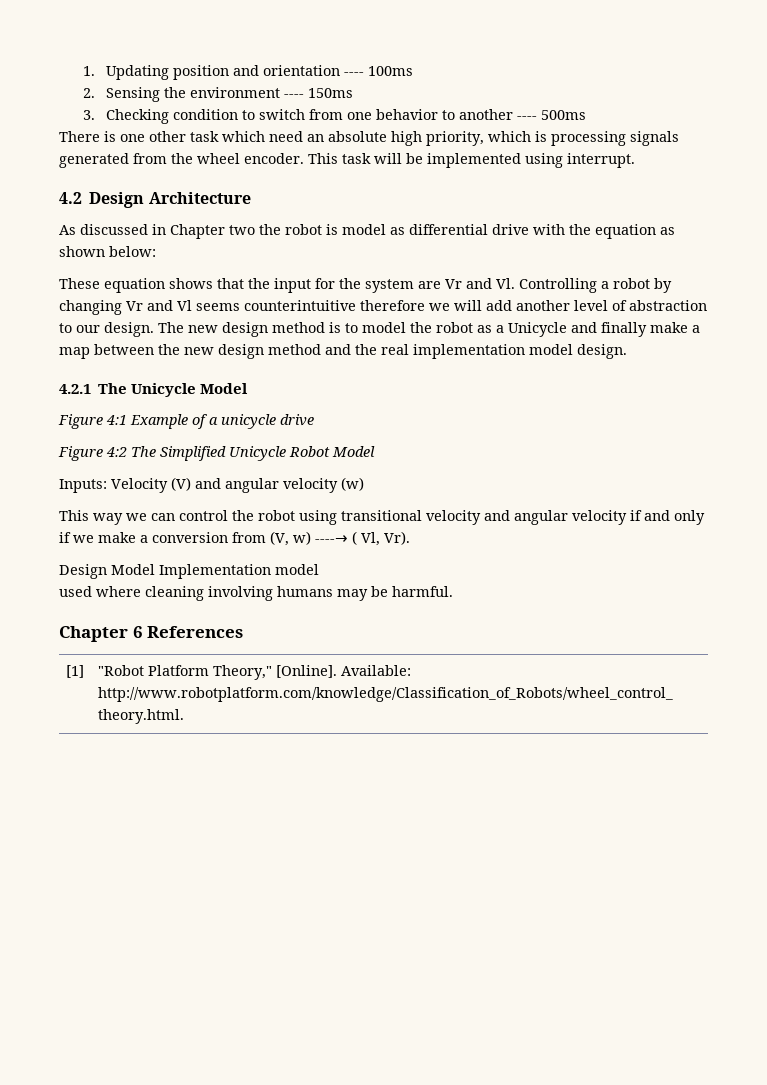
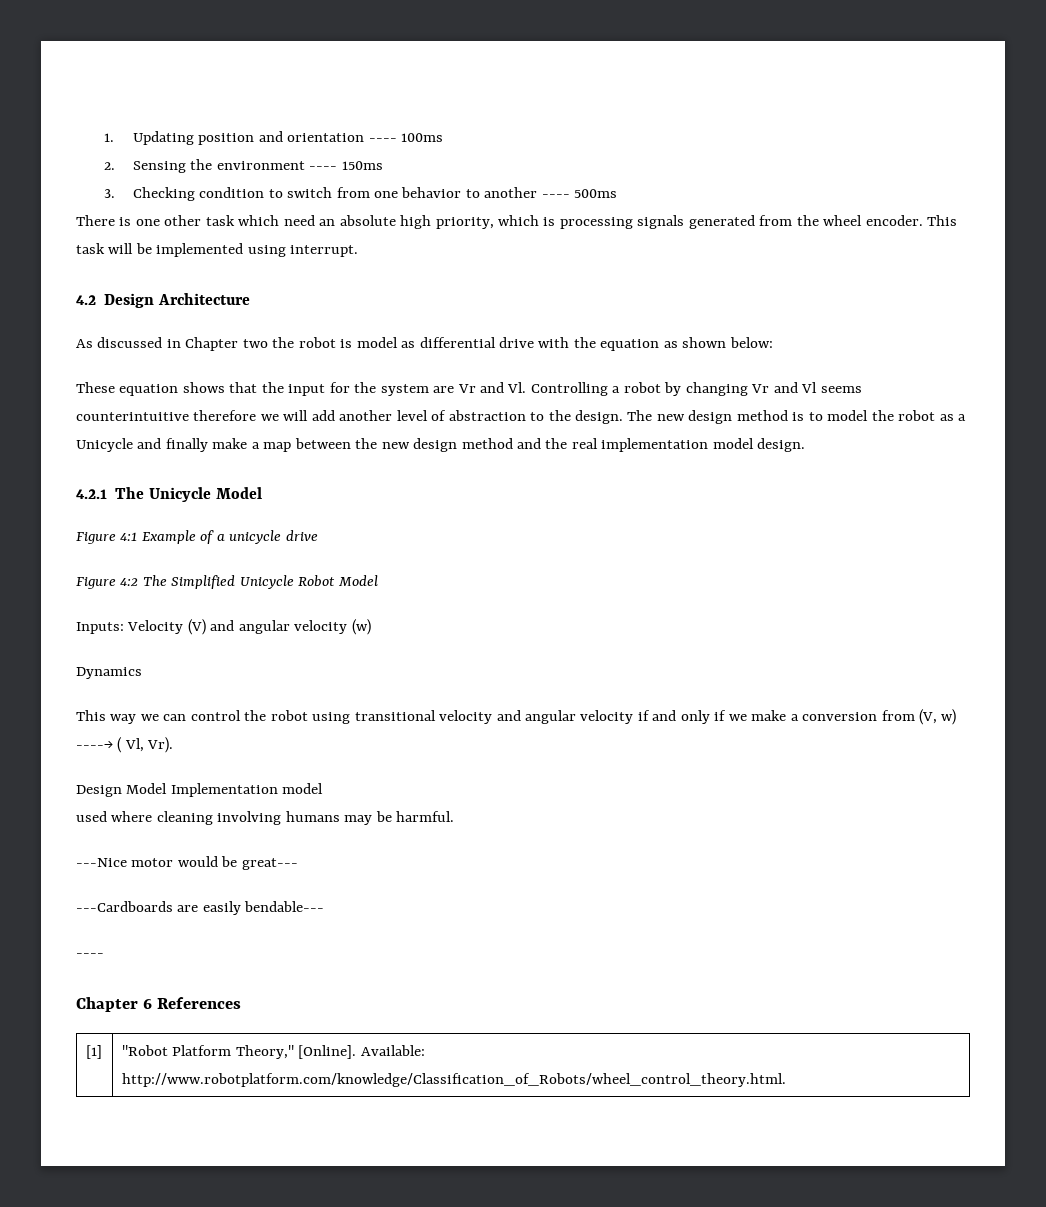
[76,325,100,333] our -> [548,410,571,421] the
(364, 484) none -> [76,667,142,679] // Dynamics
(453, 591) none -> [76,856,298,870] [76,901,325,915] [76,953,104,957] // ---Nice motor would be great--- // ---Cardboards are easily bendable--- // ----

